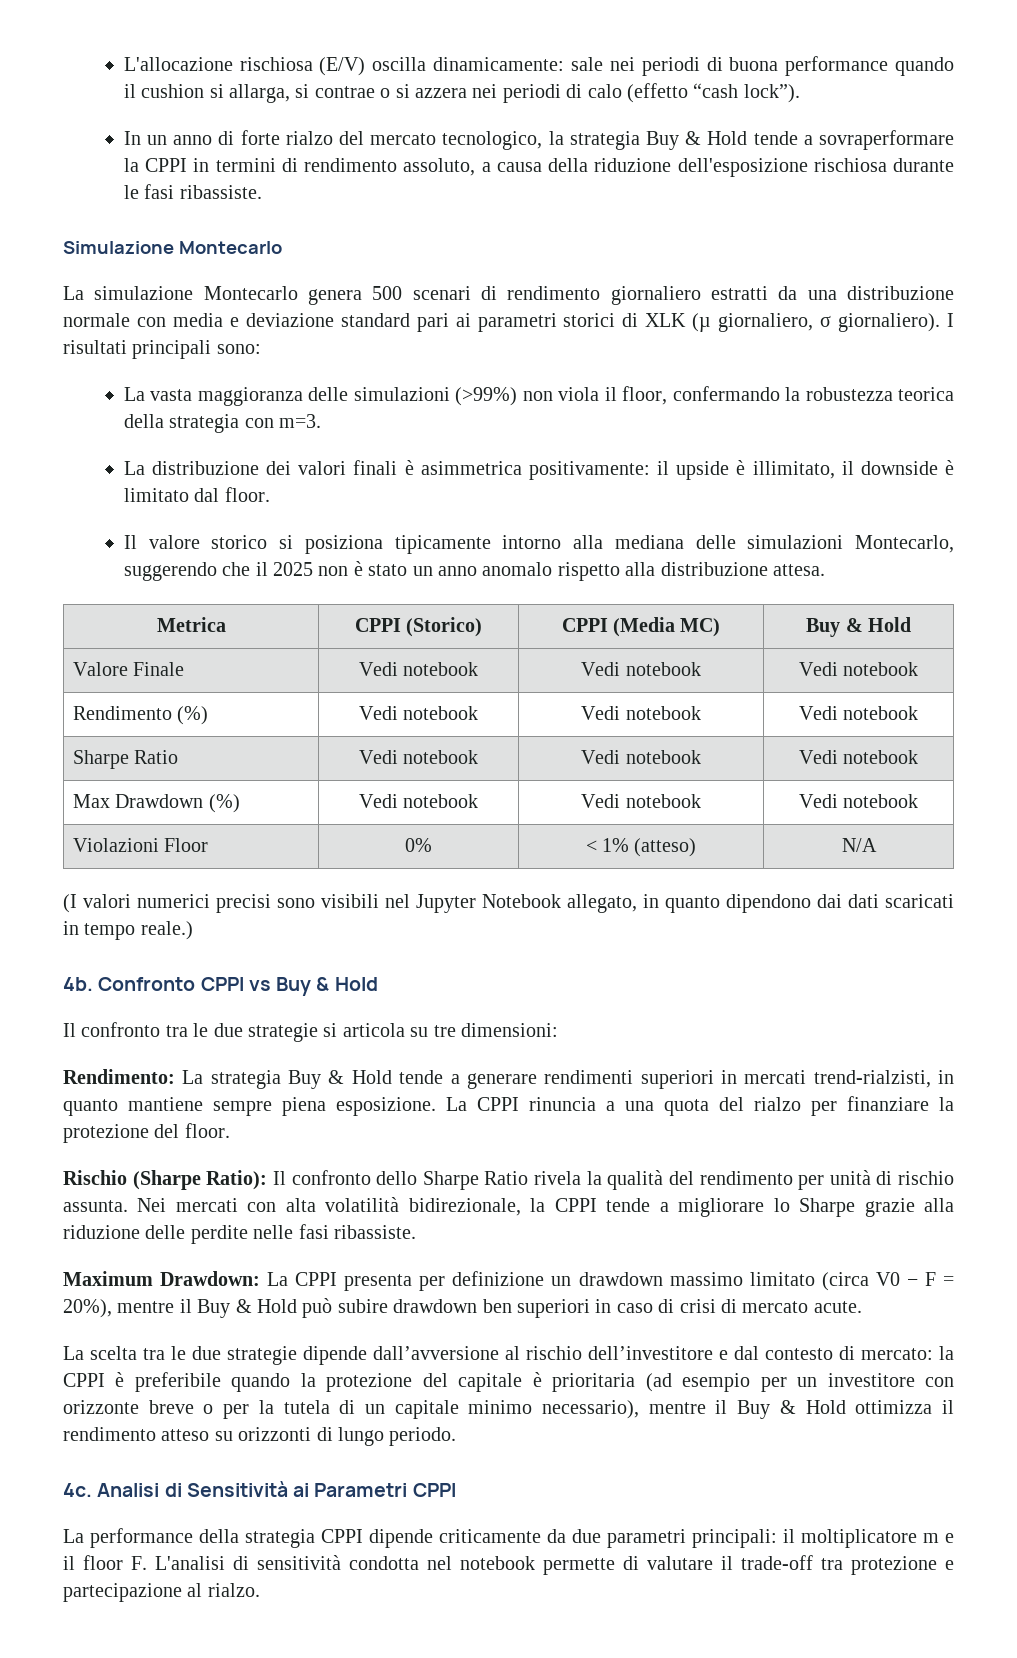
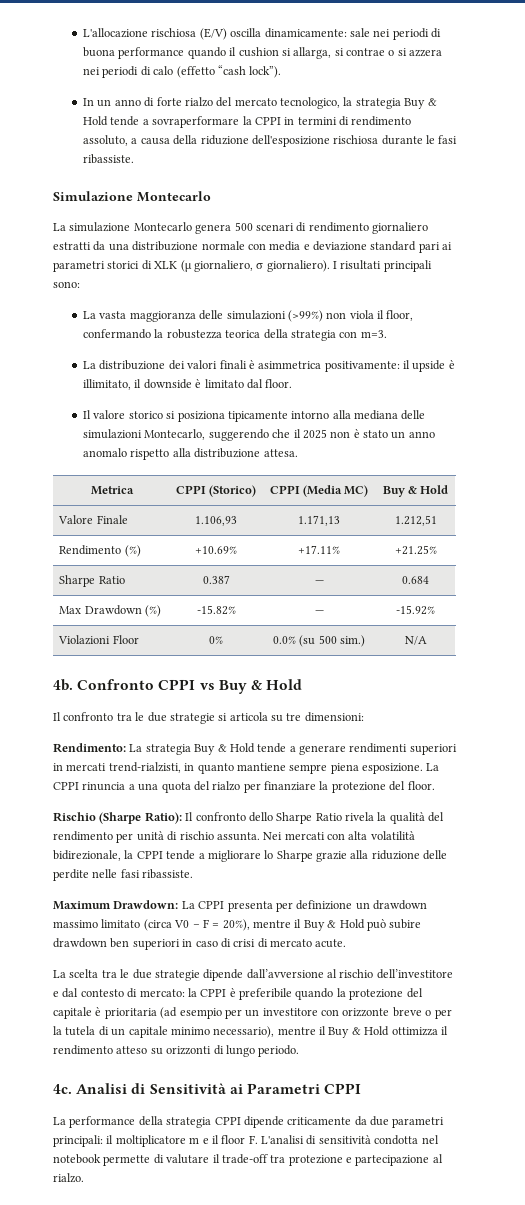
[358,662,479,676] [581,662,701,676] [798,662,919,676] [73,706,209,725] [358,706,479,720] [581,706,701,720] [798,706,919,720] [73,750,179,769] [358,750,479,764] [581,750,701,764] [798,750,919,764] [73,794,240,813] [358,794,479,808] [581,794,701,808] [798,794,919,808] [73,838,209,852] [405,838,432,852] [585,838,697,857] [841,838,877,852] [63,894,954,913] [63,921,193,940] Vedi notebook | Vedi notebook | Vedi notebook // Rendimento (%) | Vedi notebook | Vedi notebook | Vedi notebook // Sharpe Ratio | Vedi notebook | Vedi notebook | Vedi notebook // Max Drawdown (%) | Vedi notebook | Vedi notebook | Vedi notebook // Violazioni Floor | 0% | < 1% (atteso) | N/A // (I valori numerici precisi sono visibili nel Jupyter Notebook allegato, in quanto dipendono dai dati scaricati in tempo reale.) -> [195,516,237,526] [298,515,340,526] [394,515,437,526] [59,545,141,557] [195,546,237,554] [298,545,340,554] [394,545,437,555] [59,575,125,587] [202,575,230,584] [314,580,324,584] [402,576,429,584] [59,605,162,617] [196,605,236,615] [314,610,324,614] [396,605,435,615] [58,635,139,645] [209,636,223,644] [272,635,366,647] [404,636,427,645] 1.106,93 | 1.171,13 | 1.212,51 // Rendimento (%) | +10.69% | +17.11% | +21.25% // Sharpe Ratio | 0.387 | — | 0.684 // Max Drawdown (%) | -15.82% | — | -15.92% // Violazioni Floor | 0% | 0.0% (su 500 sim.) | N/A

